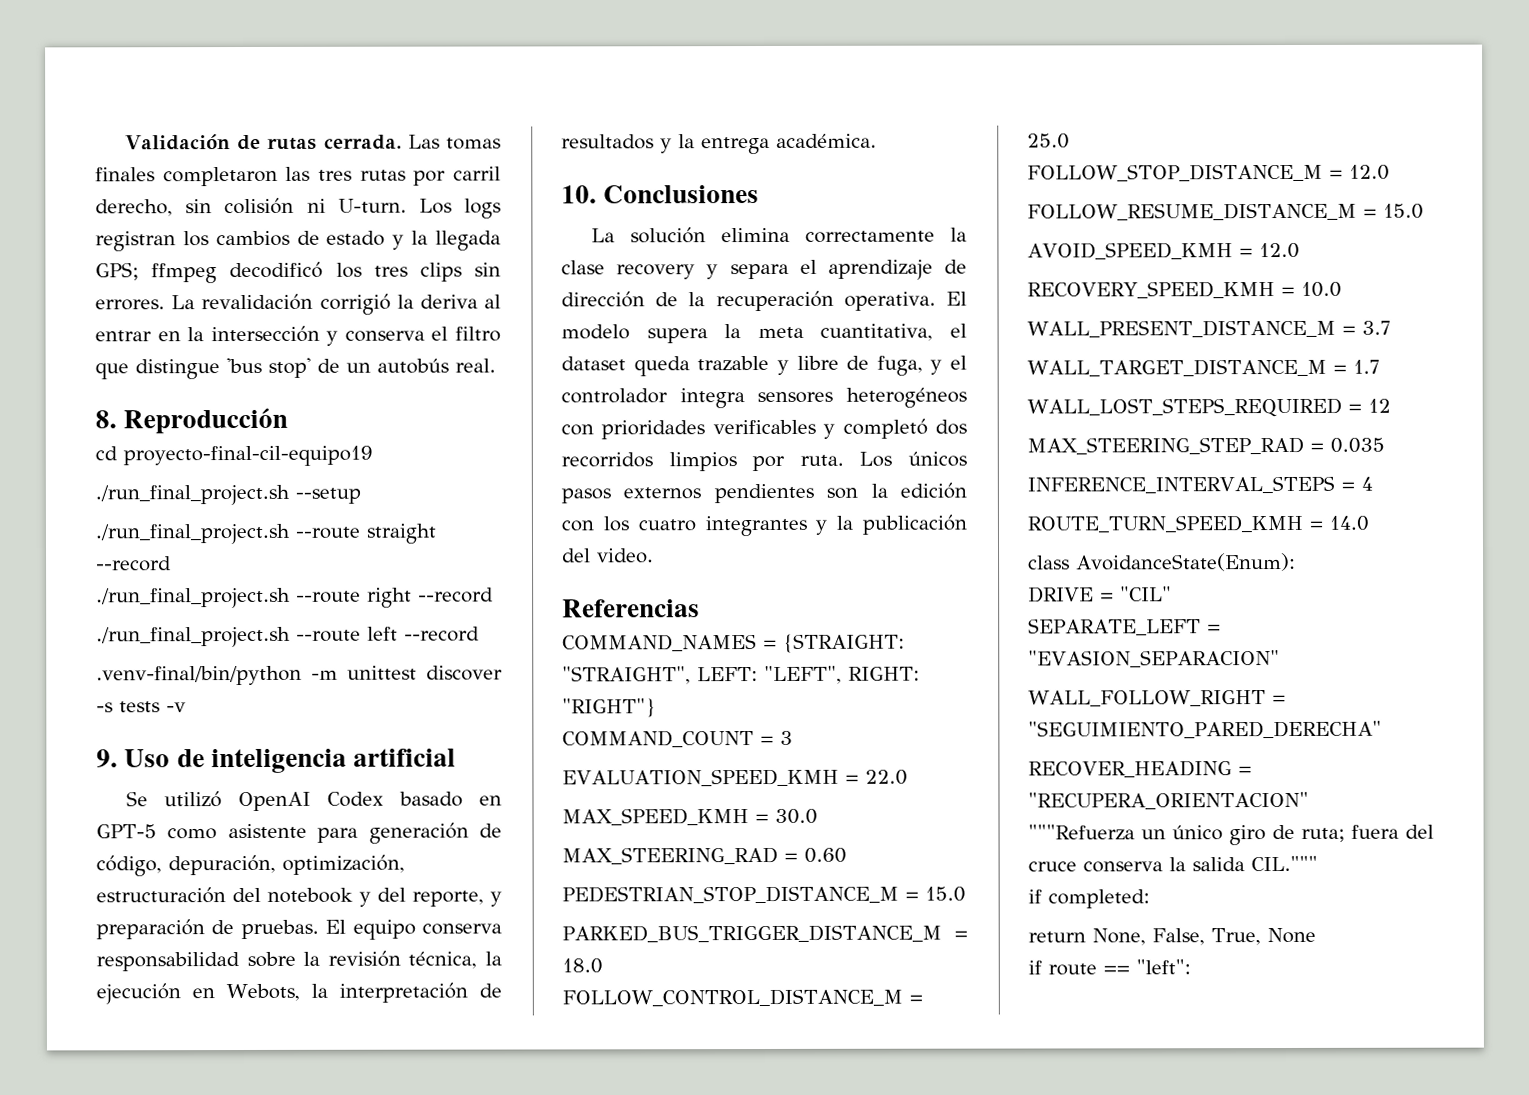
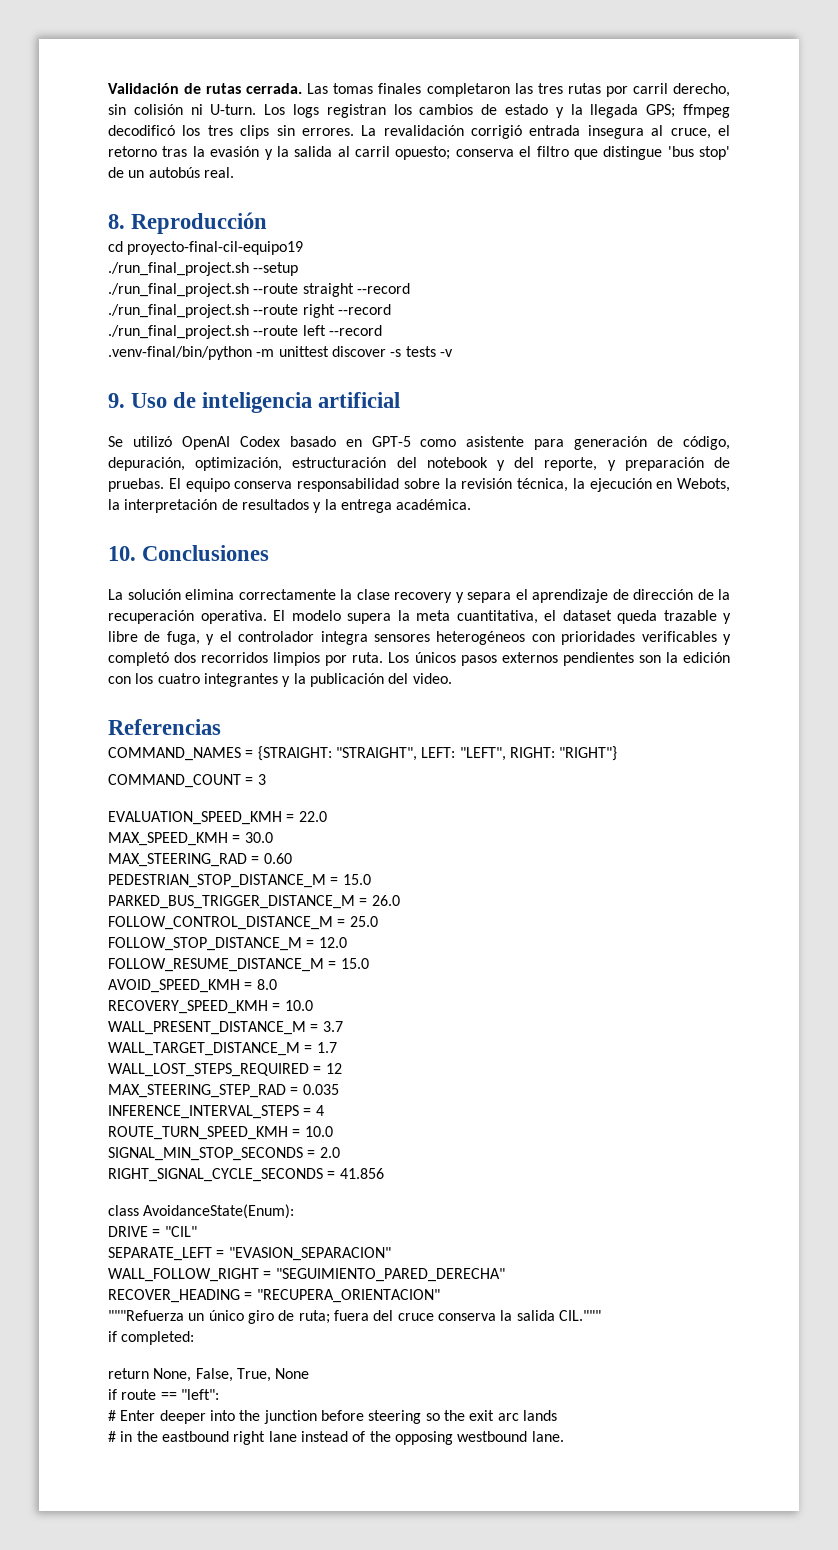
[396,294,502,309] [95,325,339,346] la deriva al entrar en la intersección y -> [529,125,730,139] [108,146,451,160] entrada insegura al cruce, el retorno tras la evasión y la salida al carril opuesto;
[562,958,603,974] 18.0 -> [371,895,400,906] 26.0
[1258,242,1300,259] 12.0 -> [256,979,277,990] 8.0
[1329,515,1369,531] 14.0 -> [304,1126,333,1137] [108,1147,340,1161] [108,1168,384,1182] 10.0 // SIGNAL_MIN_STOP_SECONDS = 2.0 // RIGHT_SIGNAL_CYCLE_SECONDS = 41.856
(1191, 967) none -> [108,1410,557,1424] [108,1431,564,1445] // # Enter deeper into the junction before steering so the exit arc lands // # in the eastbound right lane instead of the opposing westbound lane.

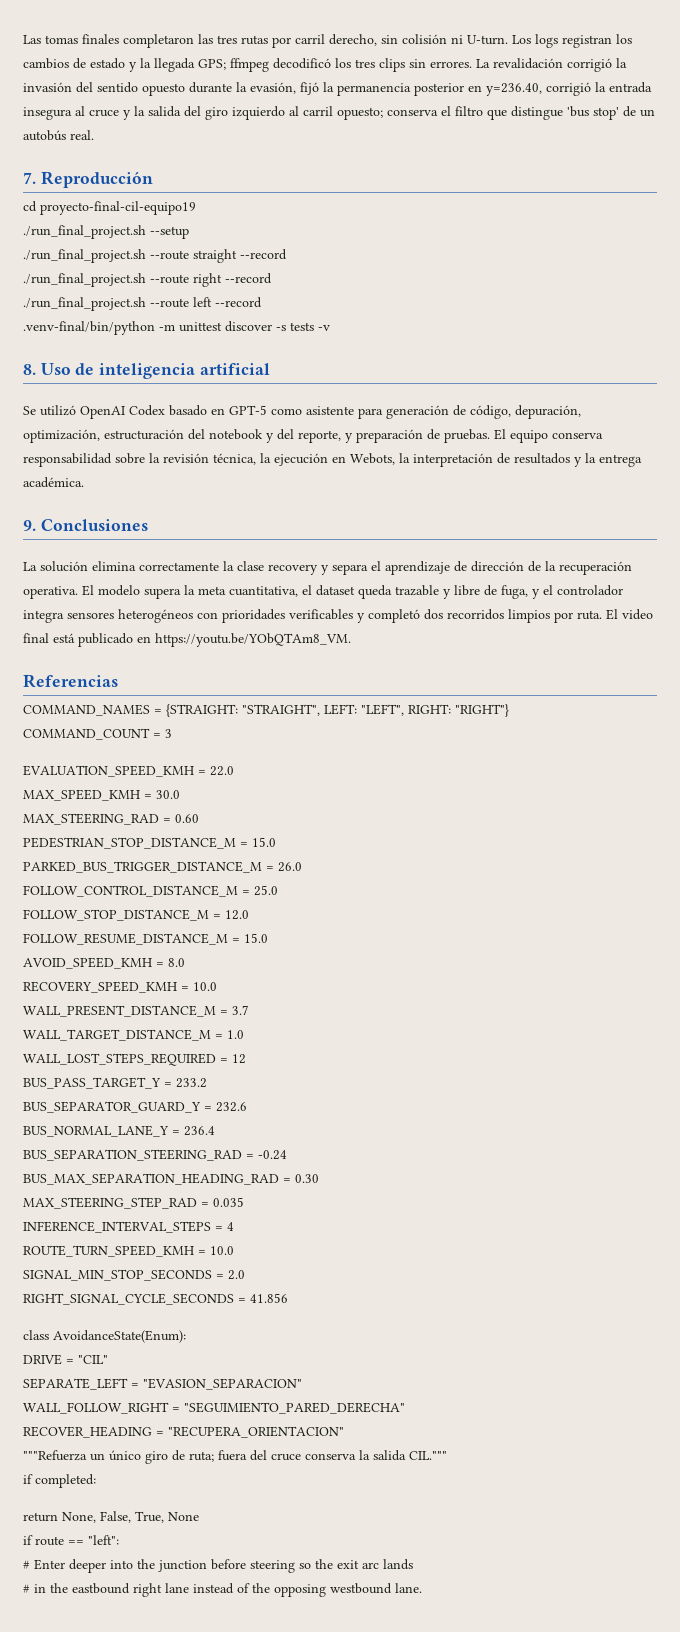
[108,83,303,94] Validación de rutas cerrada. -> (23, 39) none
[529,125,730,139] [108,146,333,160] entrada insegura al cruce, el retorno tras la evasión y la salida -> [616,58,627,68] [23,82,652,96] [23,106,285,120] la invasión del sentido opuesto durante la evasión, fijó la permanencia posterior en y=236.40, corrigió la entrada insegura al cruce y la salida del giro izquierdo
[108,214,125,229] 8. -> [23,172,36,184] 7.
[108,393,125,408] 9. -> [23,364,36,375] 8.
[108,546,136,561] 10. -> [23,520,36,531] 9.
[388,652,731,666] [108,673,452,687] Los únicos pasos externos pendientes son la edición con los cuatro integrantes y la publicación del video. -> [606,609,653,620] [23,633,351,647] El video final está publicado en https://youtu.be/YObQTAm8_VM.
[316,1042,337,1053] 1.7 -> [227,1030,244,1039] 1.0
(342, 1068) none -> [23,1077,207,1089] [23,1101,247,1113] [23,1125,215,1137] [23,1149,287,1161] [23,1173,319,1185] // BUS_PASS_TARGET_Y = 233.2 // BUS_SEPARATOR_GUARD_Y = 232.6 // BUS_NORMAL_LANE_Y = 236.4 // BUS_SEPARATION_STEERING_RAD = -0.24 // BUS_MAX_SEPARATION_HEADING_RAD = 0.30

